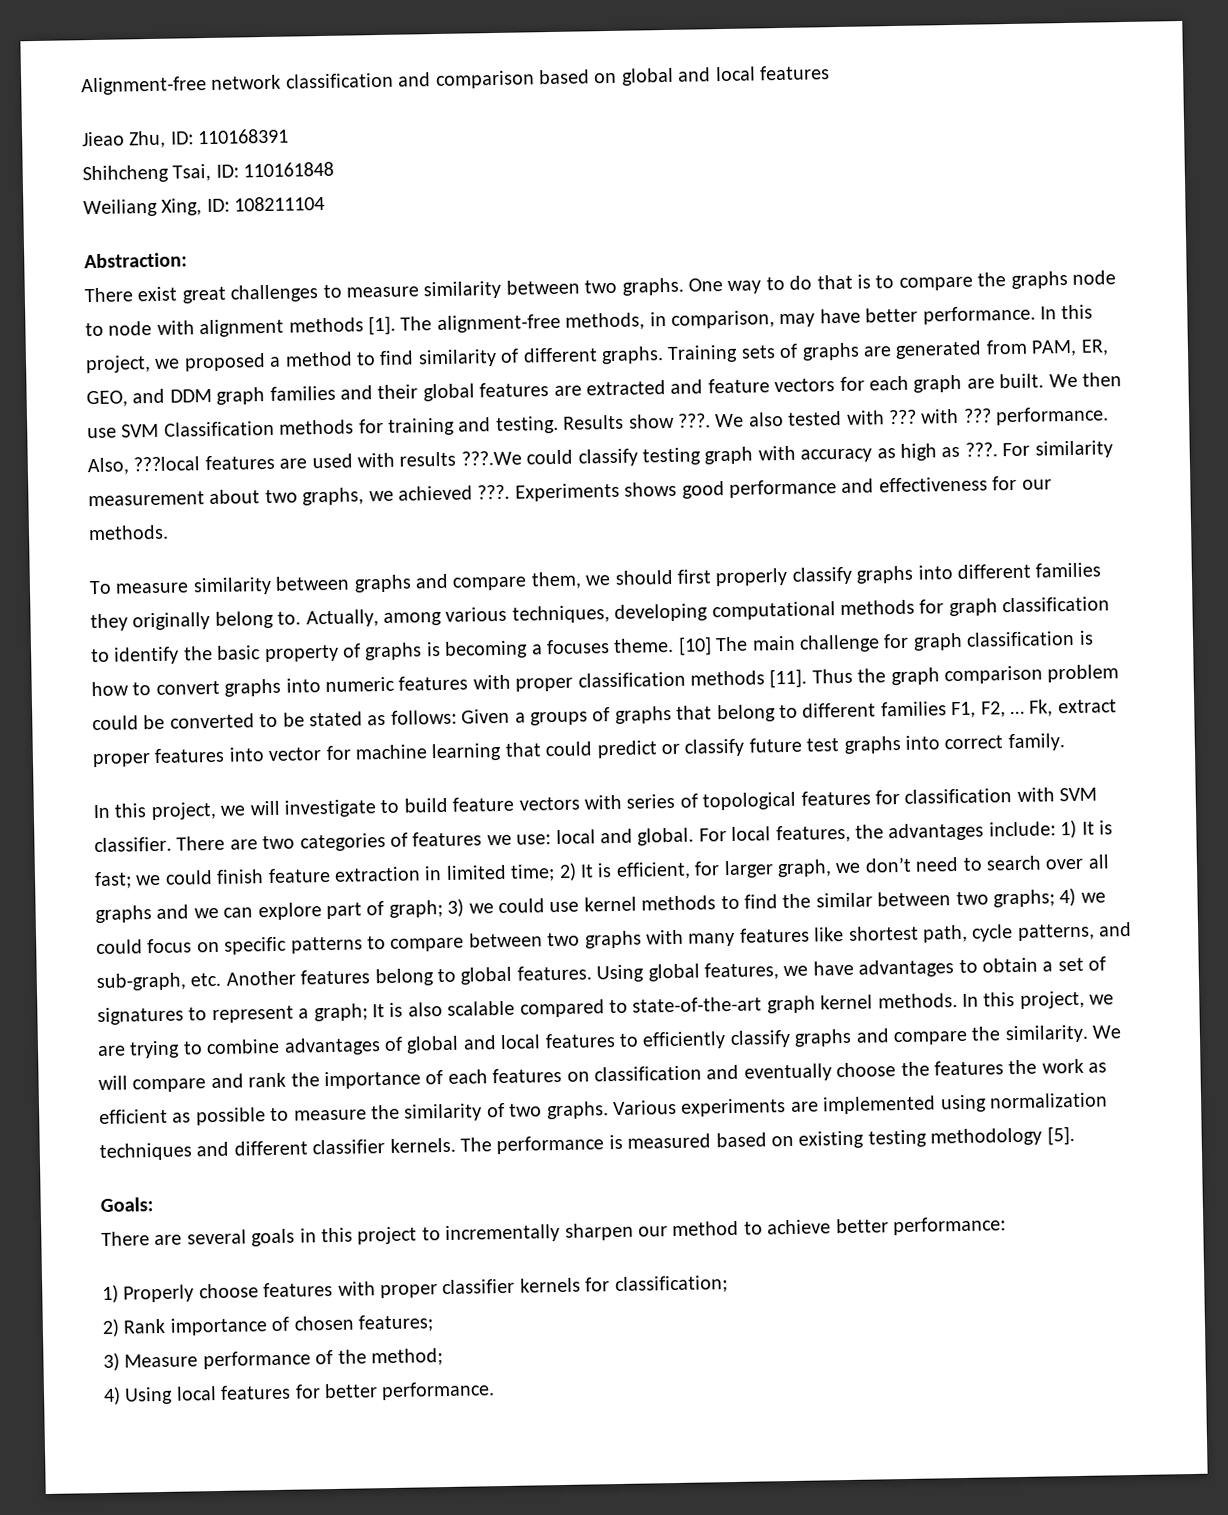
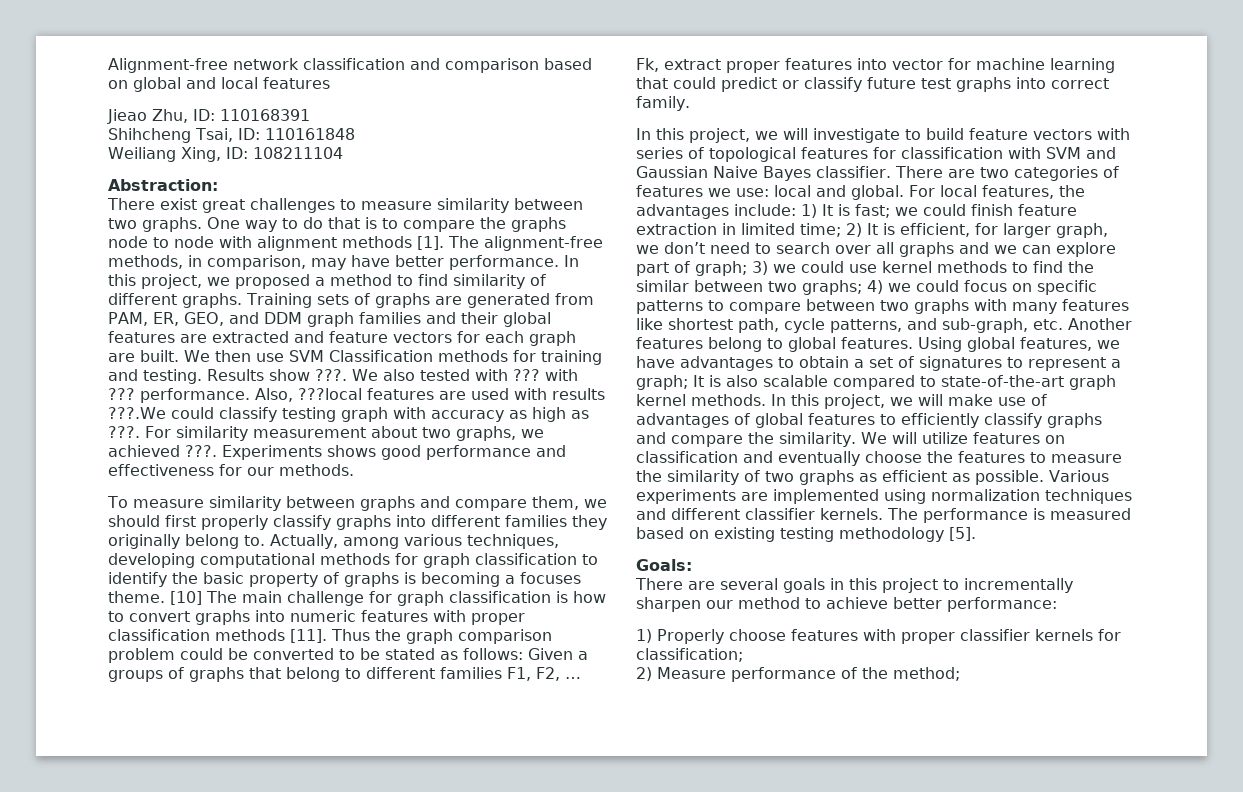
(1098, 794) none -> [1086,147,1116,159] [636,166,811,181] and Gaussian Naive Bayes
[97,1038,281,1059] are trying to combine -> [918,394,1047,406] will make use of
[462,1034,542,1050] and local -> (803, 420) none
[132,1069,488,1093] compare and rank the importance of each -> [921,432,968,444] utilize
[1008,1058,1108,1075] [99,1107,266,1126] the work as efficient as possible -> (1025, 457) none
[546,1101,609,1120] graphs. -> [799,470,1044,485] graphs as efficient as possible.
[123,1314,433,1336] [103,1352,120,1372] Rank importance of chosen features; // 3) -> (652, 674) none
[103,1381,496,1405] // 4) Using local features for better performance. -> (960, 674) none

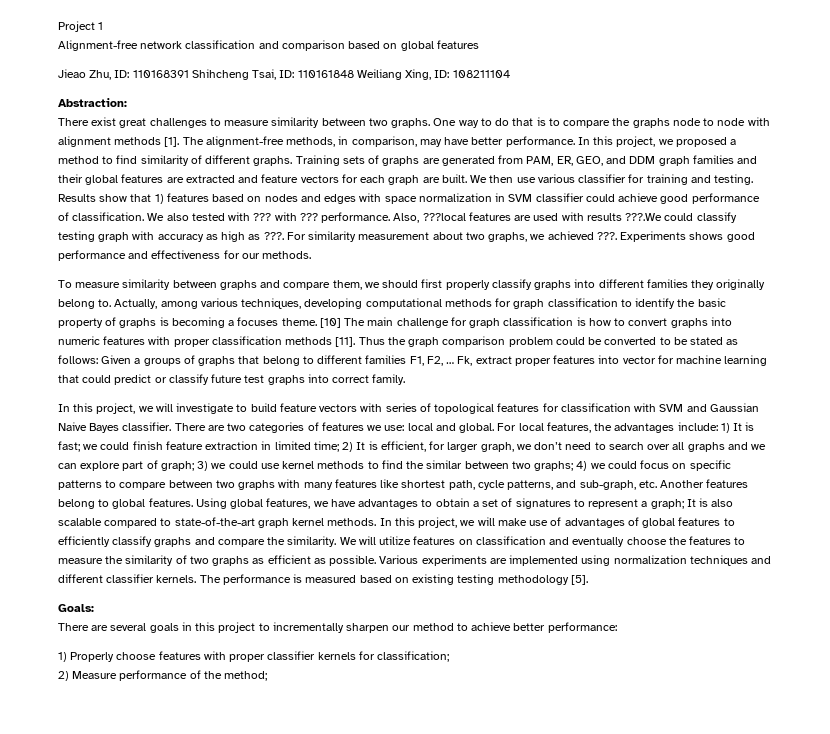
(108, 65) none -> [58,21,104,32] Project 1 //
[186,77,258,89] and local -> (434, 46) none
(310, 115) // -> (189, 74) none
(355, 134) // -> (354, 74) none
[288,350,508,362] SVM Classification methods -> [537,174,627,183] various classifier
[315,369,347,381] ???. -> [130,193,760,204] [58,212,145,221] that 1) features based on nodes and edges with space normalization in SVM classifier could achieve good performance of classification.

